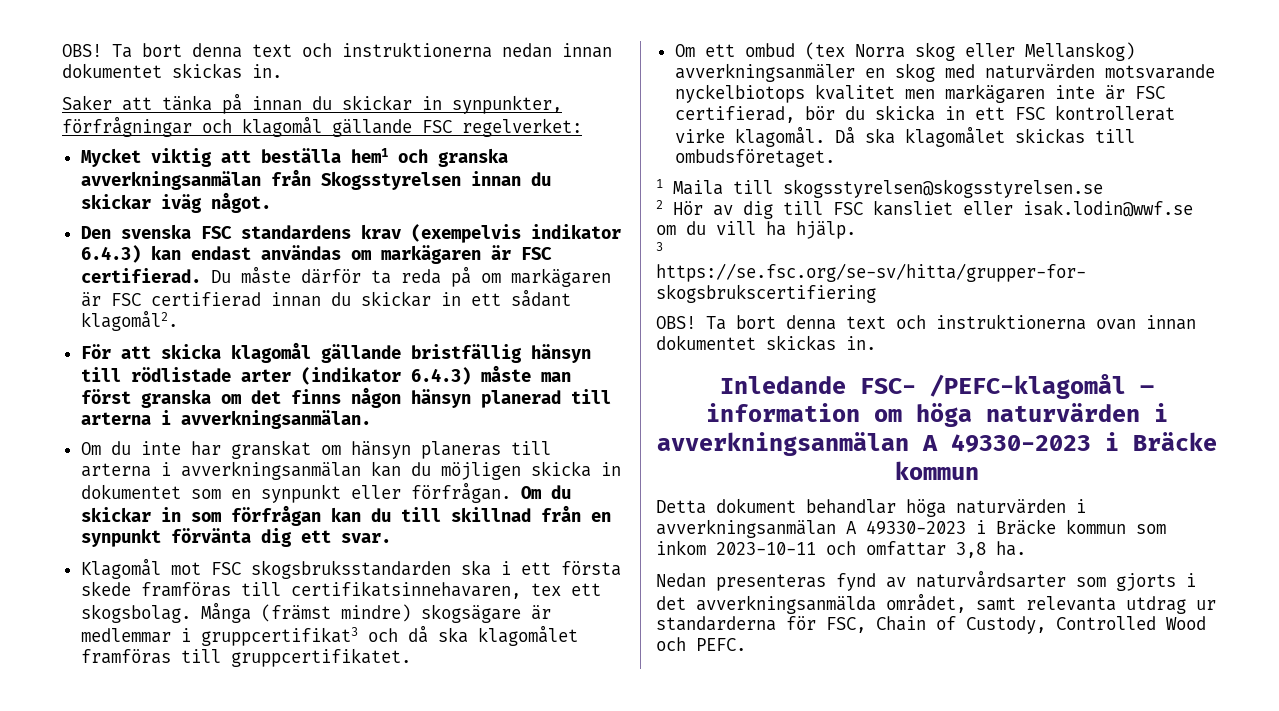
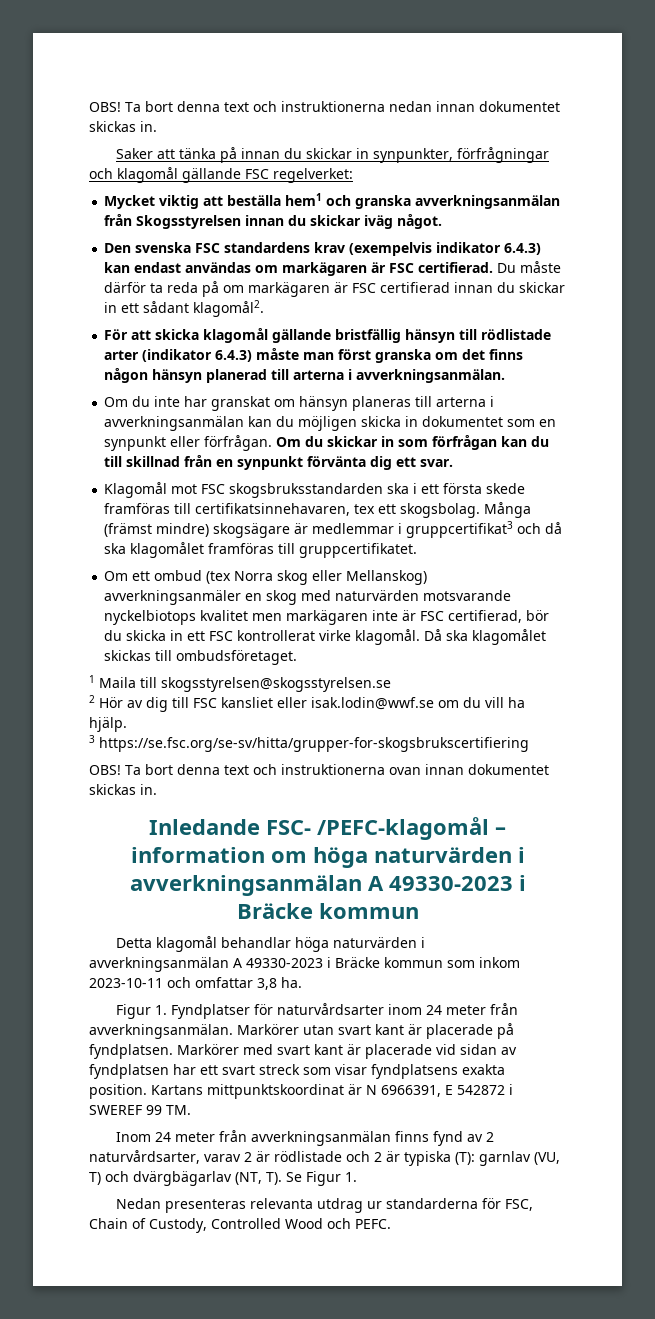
[716,498,796,513] dokument -> [155,936,217,952] klagomål
[656,570,1196,591] [656,593,1016,614] Nedan presenteras fynd av naturvårdsarter som gjorts i det avverkningsanmälda området, samt -> [115,1003,518,1019] [89,1023,514,1039] [89,1044,517,1059] [89,1064,505,1079] [89,1084,513,1099] [89,1105,191,1115] [115,1130,494,1146] [89,1150,560,1166] [89,1171,357,1186] [115,1198,246,1213] Figur 1. Fyndplatser för naturvårdsarter inom 24 meter från avverkningsanmälan. Markörer utan svart kant är placerade på fyndplatsen. Markörer med svart kant är placerade vid sidan av fyndplatsen har ett svart streck som visar fyndplatsens exakta position. Kartans mittpunktskoordinat är N 6966391, E 542872 i SWEREF 99 TM. // Inom 24 meter från avverkningsanmälan finns fynd av 2 naturvårdsarter, varav 2 är rödlistade och 2 är typiska (T): garnlav (VU, T) och dvärgbägarlav (NT, T). Se Figur 1. // Nedan presenteras

